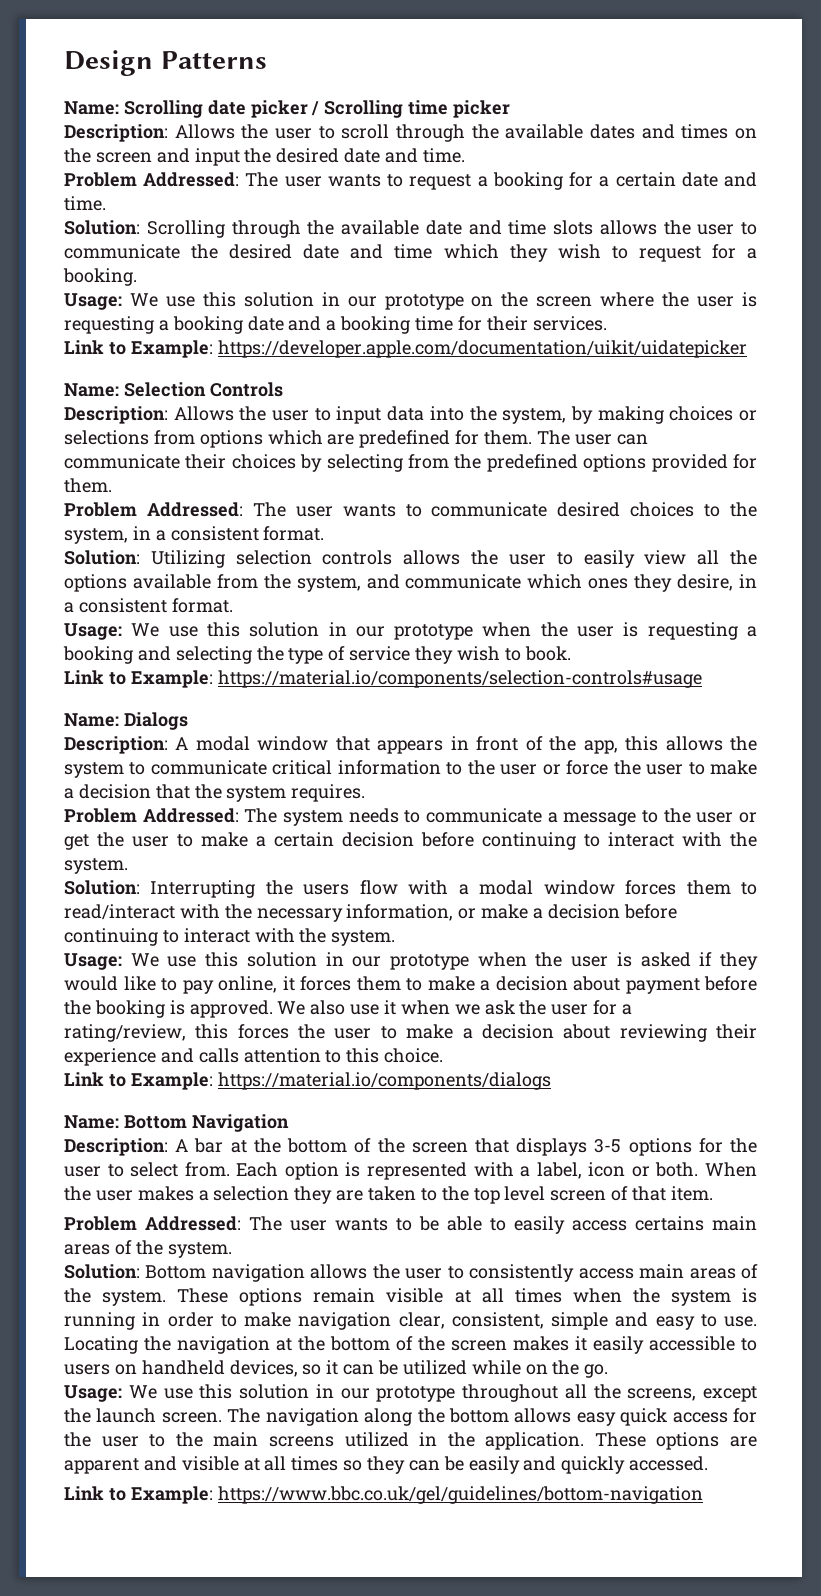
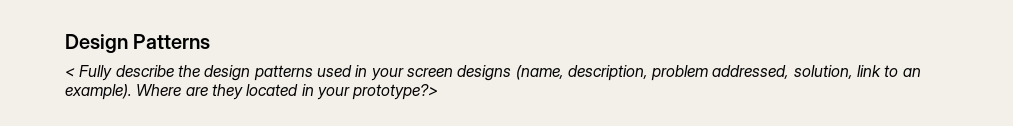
[64,100,511,118] [64,124,757,142] [64,148,465,166] [64,172,758,190] [64,196,106,211] [64,220,757,238] [64,244,757,262] [63,268,137,286] [64,292,758,310] [64,316,607,334] [64,340,747,358] [64,382,283,397] [64,406,758,424] [64,430,648,448] [64,454,757,472] [64,478,112,493] [64,502,757,517] [64,526,325,544] [64,550,758,568] [64,574,757,592] [64,598,233,613] [64,622,757,640] [63,646,571,664] [64,670,702,688] [64,712,188,730] [64,736,757,754] [64,760,757,778] [64,784,366,802] [64,808,757,826] [64,832,757,850] [64,858,128,874] [64,880,757,898] [64,904,677,922] [64,928,396,946] [64,952,758,970] [64,976,757,994] [64,1000,633,1018] [64,1024,758,1042] [64,1048,444,1066] [64,1072,551,1090] [64,1114,289,1132] [64,1138,757,1156] [64,1162,757,1180] [64,1186,713,1204] [64,1216,757,1234] [64,1240,232,1258] [64,1264,758,1282] [64,1288,758,1306] [64,1312,757,1330] [64,1336,757,1354] [64,1360,609,1378] [64,1384,757,1402] [64,1408,757,1426] [64,1432,758,1450] [64,1456,709,1474] [64,1486,703,1504] Name: Scrolling date picker / Scrolling time picker // Description: Allows the user to scroll through the available dates and times on the screen and input the desired date and time. // Problem Addressed: The user wants to request a booking for a certain date and time. // Solution: Scrolling through the available date and time slots allows the user to communicate the desired date and time which they wish to request for a booking. // Usage: We use this solution in our prototype on the screen where the user is requesting a booking date and a booking time for their services. // Link to Example: https://developer.apple.com/documentation/uikit/uidatepicker // Name: Selection Controls // Description: Allows the user to input data into the system, by making choices or selections from options which are predefined for them. The user can communicate their choices by selecting from the predefined options provided for them. // Problem Addressed: The user wants to communicate desired choices to the system, in a consistent format. // Solution: Utilizing selection controls allows the user to easily view all the options available from the system, and communicate which ones they desire, in a consistent format. // Usage: We use this solution in our prototype when the user is requesting a booking and selecting the type of service they wish to book. // Link to Example: https://material.io/components/selection-controls#usage // Name: Dialogs // Description: A modal window that appears in front of the app, this allows the system to communicate critical information to the user or force the user to make a decision that the system requires. // Problem Addressed: The system needs to communicate a message to the user or get the user to make a certain decision before continuing to interact with the system. // Solution: Interrupting the users flow with a modal window forces them to read/interact with the necessary information, or make a decision before continuing to interact with the system. // Usage: We use this solution in our prototype when the user is asked if they would like to pay online, it forces them to make a decision about payment before the booking is approved. We also use it when we ask the user for a rating/review, this forces the user to make a decision about reviewing their experience and calls attention to this choice. // Link to Example: https://material.io/components/dialogs // Name: Bottom Navigation // Description: A bar at the bottom of the screen that displays 3-5 options for the user to select from. Each option is represented with a label, icon or both. When the user makes a selection they are taken to the top level screen of that item. // Problem Addressed: The user wants to be able to easily access certains main areas of the system. // Solution: Bottom navigation allows the user to consistently access main areas of the system. These options remain visible at all times when the system is running in order to make navigation clear, consistent, simple and easy to use. Locating the navigation at the bottom of the screen makes it easily accessible to users on handheld devices, so it can be utilized while on the go. // Usage: We use this solution in our prototype throughout all the screens, except the launch screen. The navigation along the bottom allows easy quick access for the user to the main screens utilized in the application. These options are apparent and visible at all times so they can be easily and quickly accessed. // Link to Example: https://www.bbc.co.uk/gel/guidelines/bottom-navigation -> [65,65,921,81] [65,84,439,100] < Fully describe the design patterns used in your screen designs (name, description, problem addressed, solution, link to an example). Where are they located in your prototype?>

